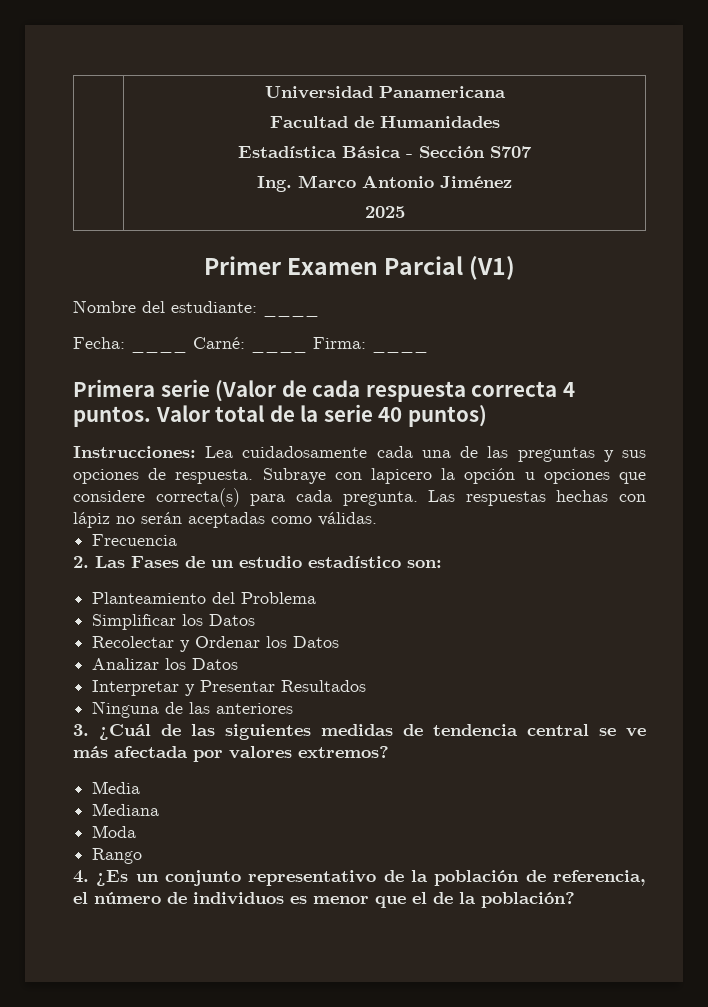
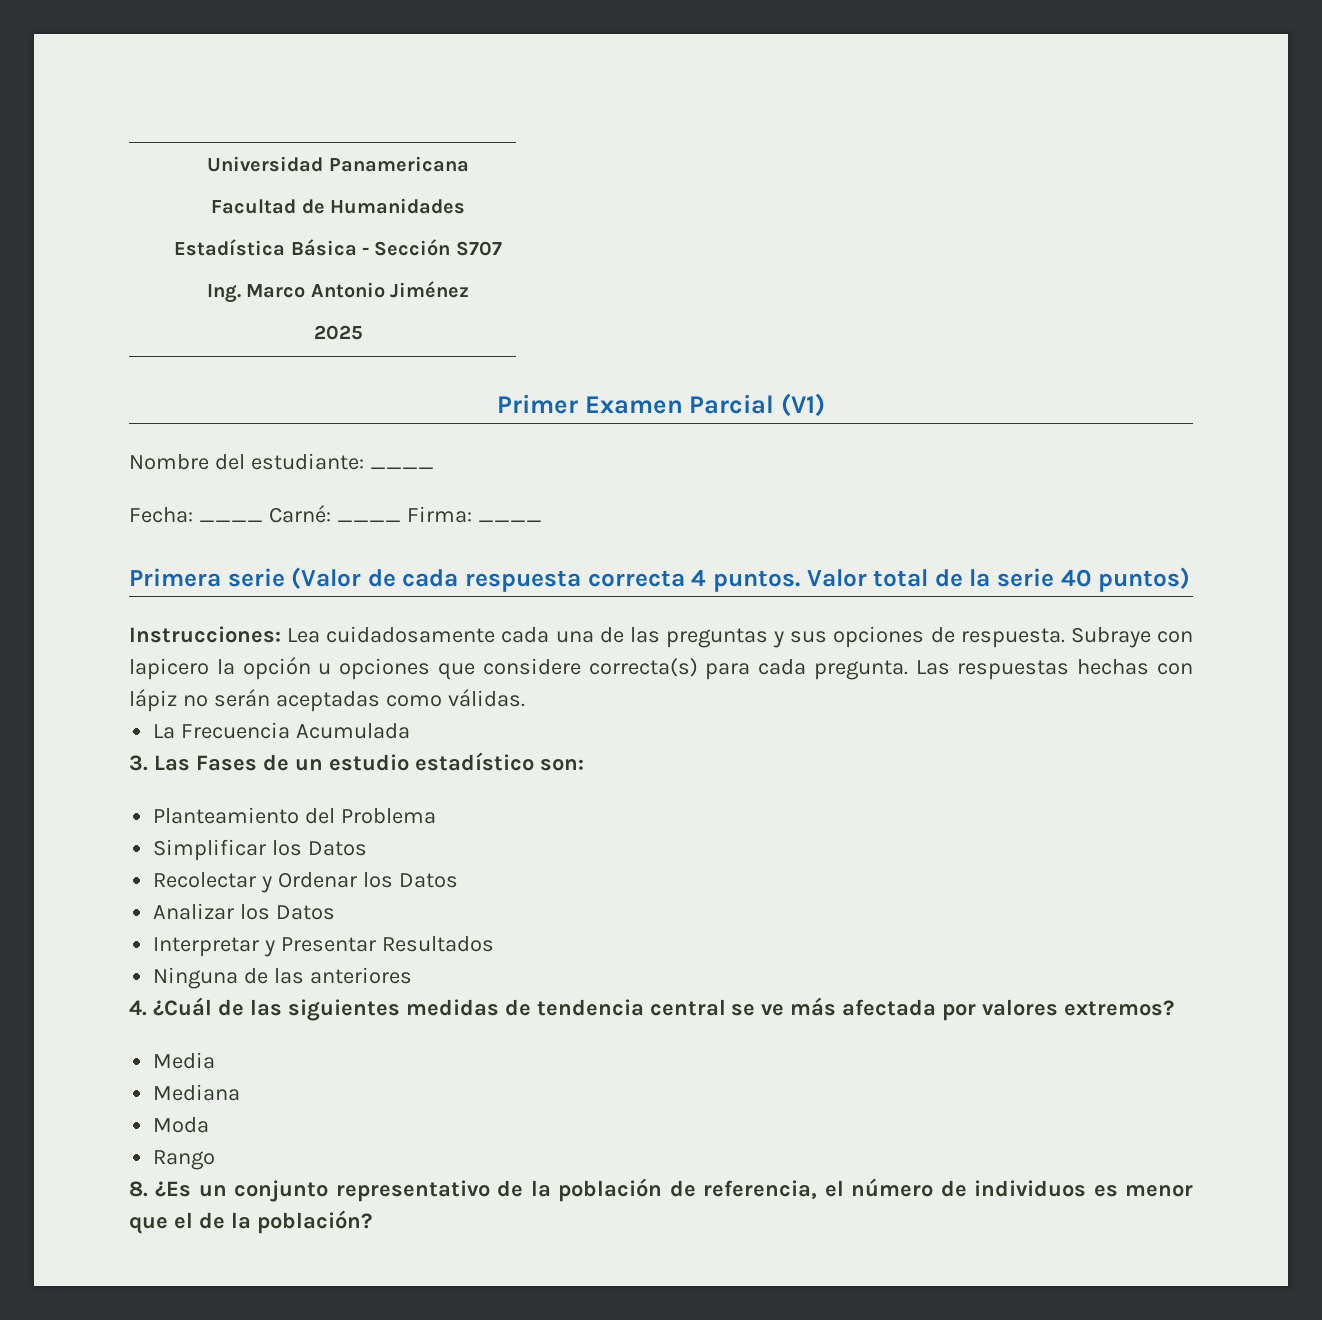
(377, 519) none -> [153,724,176,739] La
[73,556,89,568] // 2. -> [296,723,411,739] [129,755,148,771] Acumulada // 3.
[73,724,89,736] 3. -> [129,1000,147,1016] 4.
[73,870,89,883] 4. -> [129,1181,148,1197] 8.

